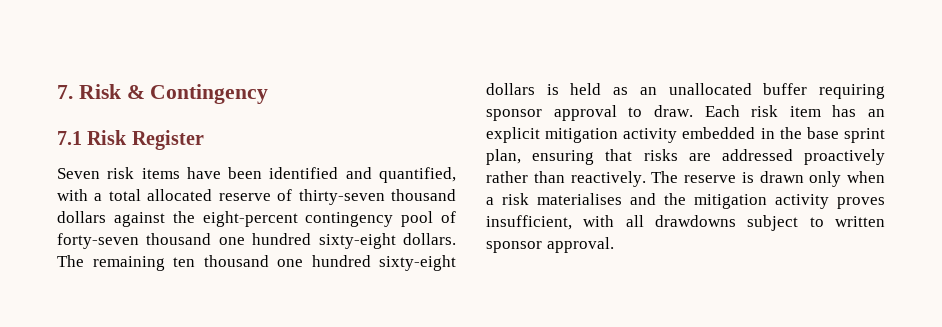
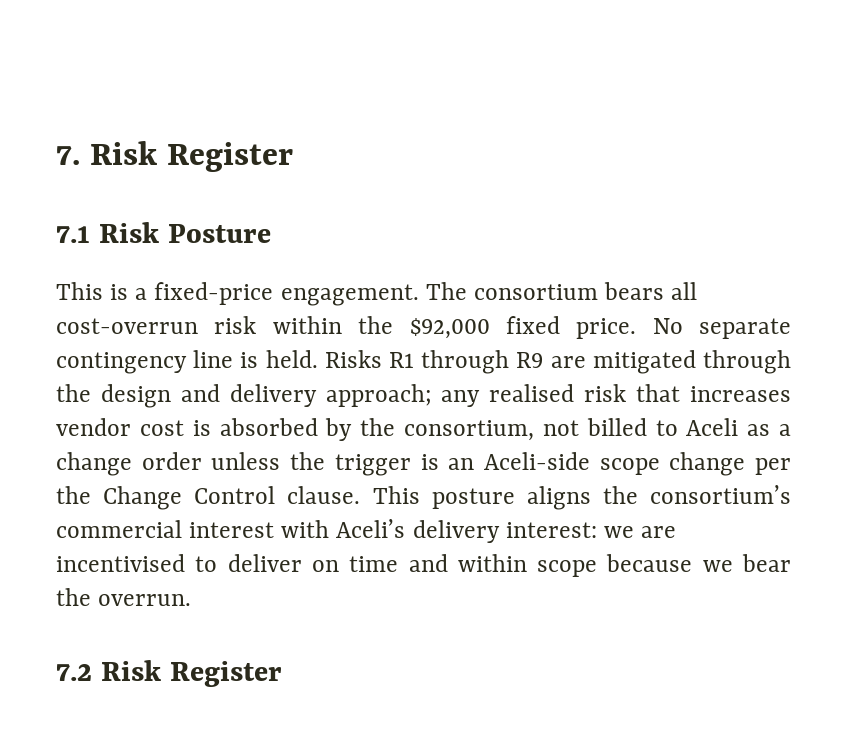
[126,84,269,104] & Contingency -> [166,142,293,172] Register
[131,130,204,150] [57,167,456,183] [57,189,456,205] [57,211,456,227] [57,233,456,249] [57,255,456,271] [486,83,885,99] [486,105,885,121] [486,127,886,143] [486,149,885,165] [486,171,885,187] [486,193,885,209] [486,215,885,231] [486,237,614,253] Register // Seven risk items have been identified and quantified, with a total allocated reserve of thirty-seven thousand dollars against the eight-percent contingency pool of forty-seven thousand one hundred sixty-eight dollars. The remaining ten thousand one hundred sixty-eight dollars is held as an unallocated buffer requiring sponsor approval to draw. Each risk item has an explicit mitigation activity embedded in the base sprint plan, ensuring that risks are addressed proactively rather than reactively. The reserve is drawn only when a risk materialises and the mitigation activity proves insufficient, with all drawdowns subject to written sponsor approval. -> [167,224,271,243] [56,282,698,306] [56,316,791,339] [56,350,791,374] [56,384,792,408] [56,418,792,441] [56,452,792,476] [56,485,791,510] [56,519,677,543] [56,554,791,577] [56,588,192,606] [56,660,282,687] Posture // This is a fixed-price engagement. The consortium bears all cost-overrun risk within the $92,000 fixed price. No separate contingency line is held. Risks R1 through R9 are mitigated through the design and delivery approach; any realised risk that increases vendor cost is absorbed by the consortium, not billed to Aceli as a change order unless the trigger is an Aceli-side scope change per the Change Control clause. This posture aligns the consortium’s commercial interest with Aceli’s delivery interest: we are incentivised to deliver on time and within scope because we bear the overrun. // 7.2 Risk Register

